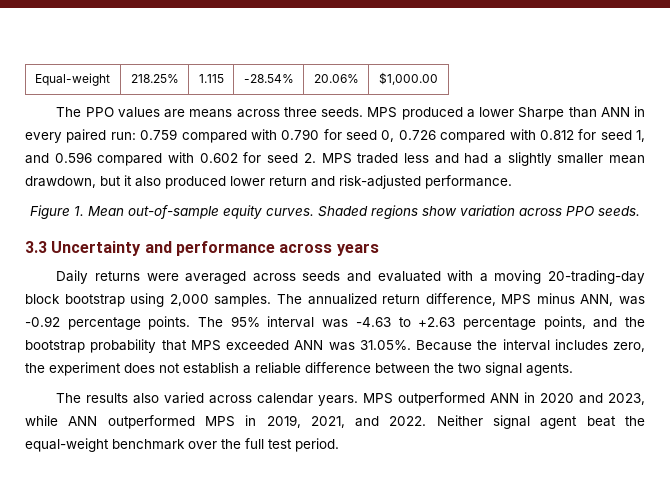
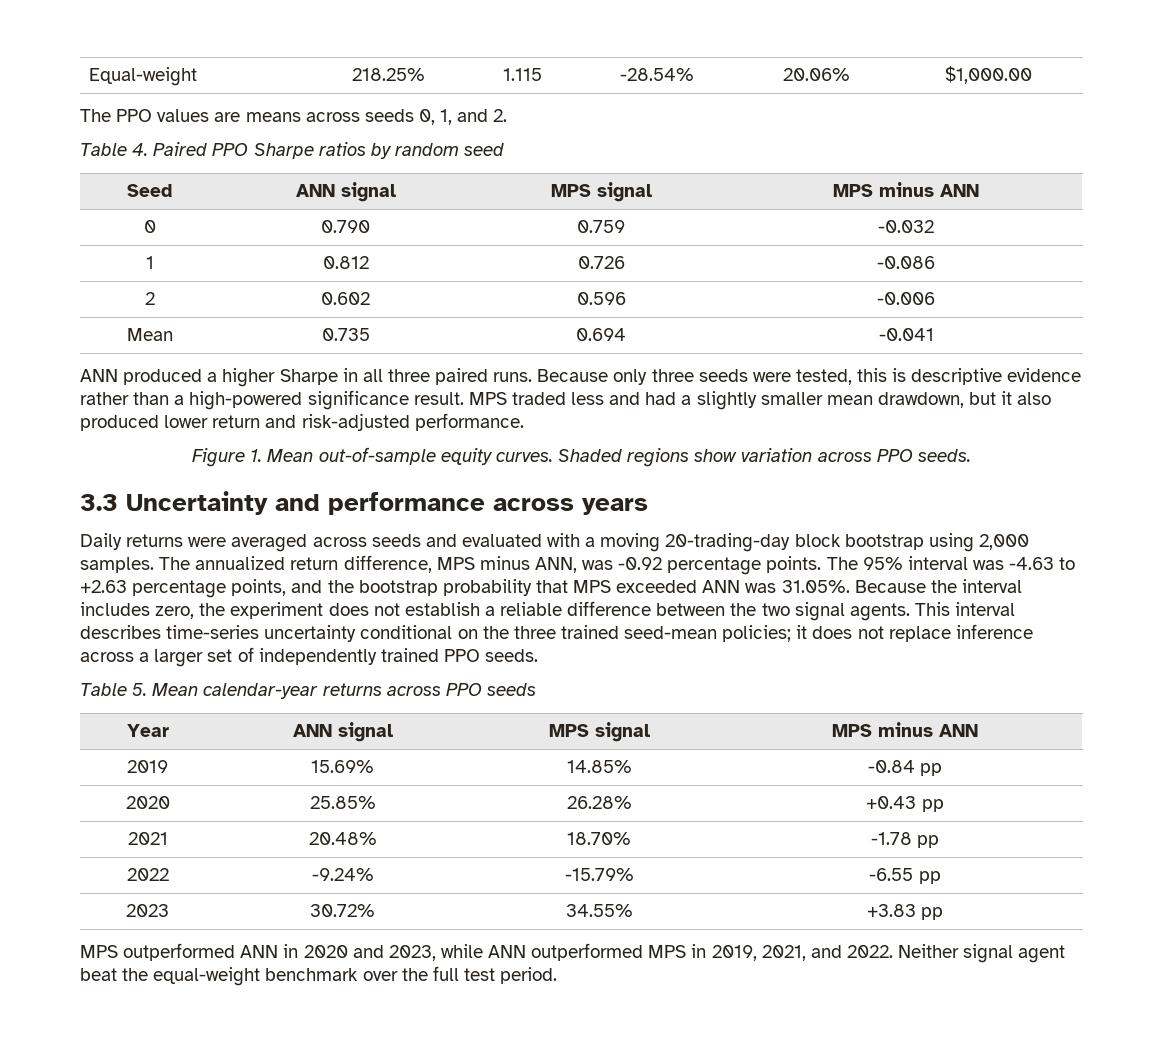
[283,106,645,120] [25,129,645,143] [25,152,316,166] three seeds. MPS produced a lower Sharpe than ANN in every paired run: 0.759 compared with 0.790 for seed 0, 0.726 compared with 0.812 for seed 1, and 0.596 compared with 0.602 for seed 2. -> [364,109,508,125] [80,142,505,159] [127,184,172,197] [295,182,396,202] [550,182,652,202] [833,182,979,197] [143,220,156,233] [321,220,370,233] [577,220,625,233] [878,220,934,233] [145,256,154,269] [322,256,369,269] [577,256,625,269] [877,256,935,269] [144,292,155,305] [321,292,370,305] [576,292,626,305] [877,292,935,305] [126,328,173,341] [321,328,370,341] [576,328,626,341] [878,328,934,341] [80,368,1082,387] [80,390,464,410] seeds 0, 1, and 2. // Table 4. Paired PPO Sharpe ratios by random seed // Seed | ANN signal | MPS signal | MPS minus ANN // 0 | 0.790 | 0.759 | -0.032 // 1 | 0.812 | 0.726 | -0.086 // 2 | 0.602 | 0.596 | -0.006 // Mean | 0.735 | 0.694 | -0.041 // ANN produced a higher Sharpe in all three paired runs. Because only three seeds were tested, this is descriptive evidence rather than a high-powered significance result.
[56,392,359,406] // The results also varied across calendar years. -> [914,602,1016,616] [80,624,1033,642] [80,647,539,667] [80,683,536,699] [126,724,169,737] [292,722,393,742] [548,722,650,742] [832,722,978,737] [127,760,168,773] [311,760,374,773] [566,760,632,773] [867,760,943,776] [125,796,170,809] [309,796,376,809] [566,796,632,809] [866,796,944,812] [127,832,168,845] [308,832,377,845] [567,832,631,845] [870,832,940,848] [126,868,169,881] [311,868,374,881] [564,868,634,881] [869,868,941,884] [126,904,169,917] [310,904,375,917] [565,904,633,917] [866,904,944,920] This interval describes time-series uncertainty conditional on the three trained seed-mean policies; it does not replace inference across a larger set of independently trained PPO seeds. // Table 5. Mean calendar-year returns across PPO seeds // Year | ANN signal | MPS signal | MPS minus ANN // 2019 | 15.69% | 14.85% | -0.84 pp // 2020 | 25.85% | 26.28% | +0.43 pp // 2021 | 20.48% | 18.70% | -1.78 pp // 2022 | -9.24% | -15.79% | -6.55 pp // 2023 | 30.72% | 34.55% | +3.83 pp //

